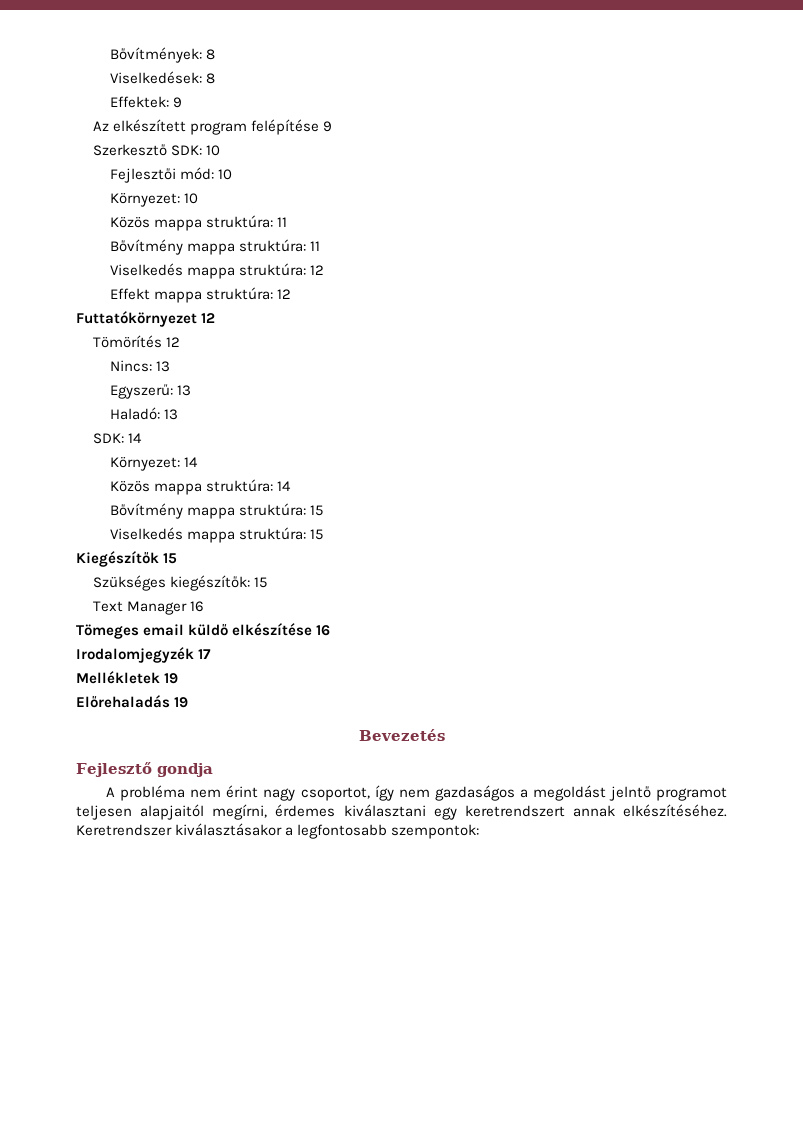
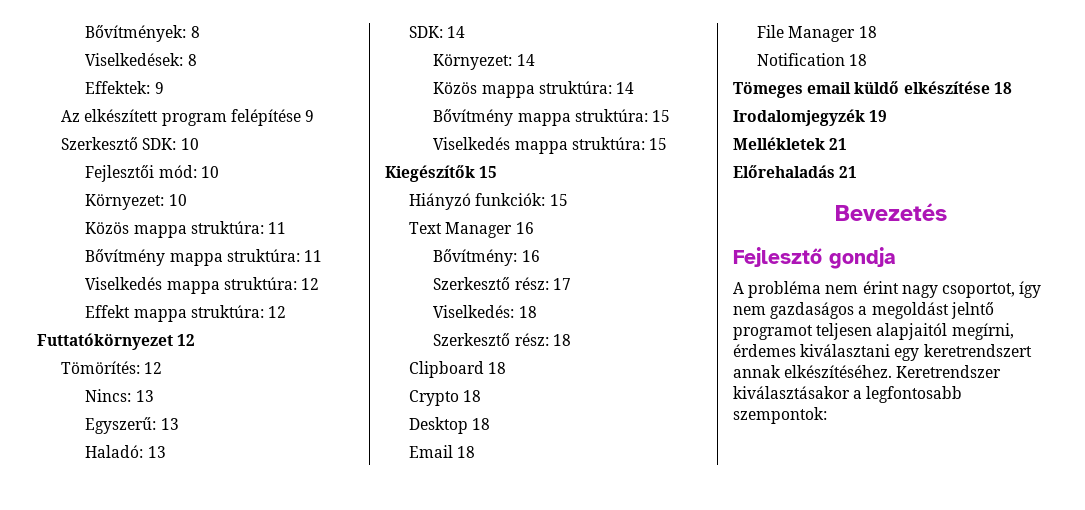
[93,335,163,348] Tömörítés -> [61,361,141,374] Tömörítés:
[93,575,251,591] Szükséges kiegészítők: -> [409,193,546,210] Hiányzó funkciók:
(205, 606) none -> [433,249,540,266] [433,277,571,290] [433,305,537,318] [433,333,571,346] [409,361,507,378] [409,390,482,406] [409,417,491,434] [409,445,476,458] [757,25,877,42] [757,53,868,66] // Bővítmény: 16 // Szerkesztő rész: 17 // Viselkedés: 18 // Szerkesztő rész: 18 // Clipboard 18 // Crypto 18 // Desktop 18 // Email 18 // File Manager 18 // Notification 18
[316,625,331,636] 16 -> [993,82,1012,94] 18
[198,649,212,659] 17 -> [869,110,888,122] 19
[164,673,179,684] 19 -> [829,138,848,150] 21
[174,697,189,708] 19 -> [839,166,858,178] 21

